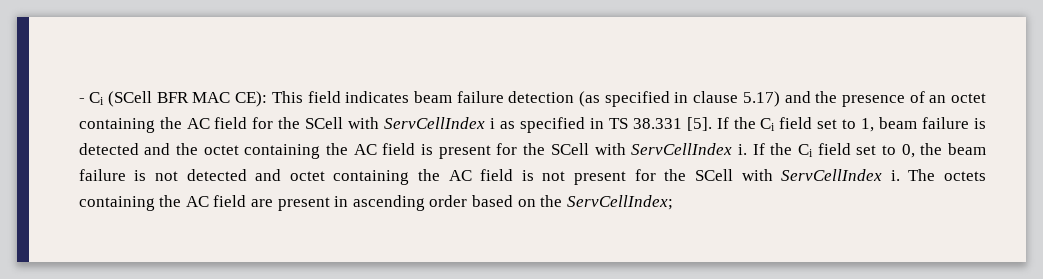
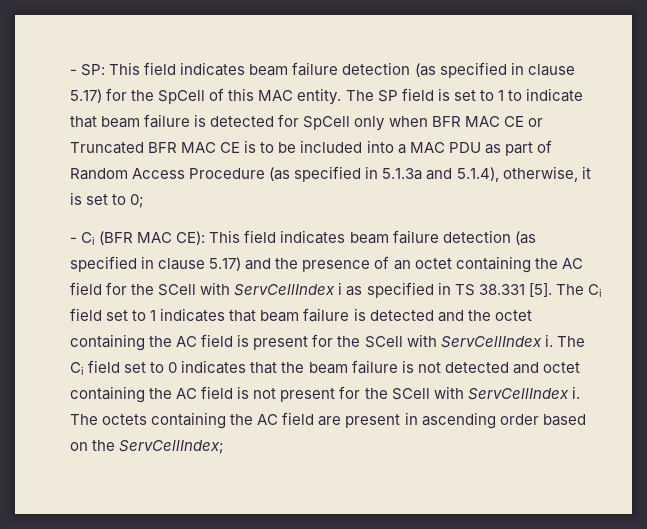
[78,91,189,107] - Ci (SCell BFR -> [70,62,575,78] [70,88,583,105] [70,114,543,131] [70,140,552,156] [70,166,591,182] [70,192,145,208] [70,231,134,245] - SP: This field indicates beam failure detection (as specified in clause 5.17) for the SpCell of this MAC entity. The SP field is set to 1 to indicate that beam failure is detected for SpCell only when BFR MAC CE or Truncated BFR MAC CE is to be included into a MAC PDU as part of Random Access Procedure (as specified in 5.1.3a and 5.1.4), otherwise, it is set to 0; // - Ci (BFR
[716,117,875,132] If the Ci field set to 1, -> [555,284,602,297] [70,308,257,322] The Ci field set to 1 indicates that
[752,143,915,158] If the Ci field set to 0, -> [556,336,585,347] [70,360,278,375] The Ci field set to 0 indicates that

